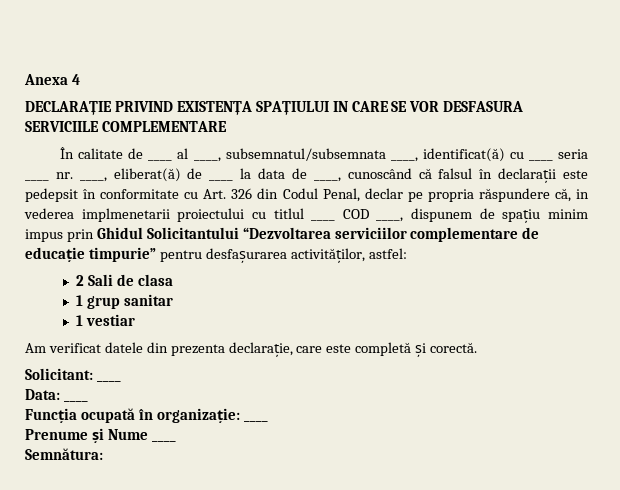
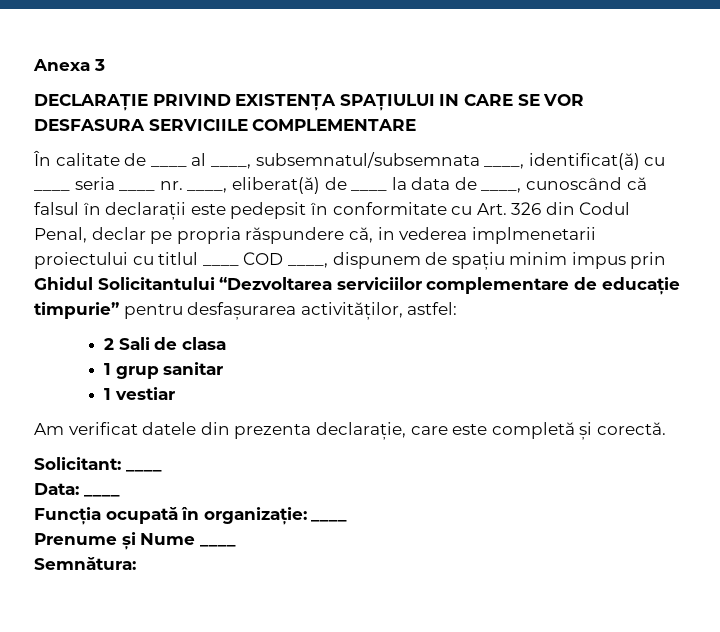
[71,74,80,85] 4 -> [93,59,105,71] 3

